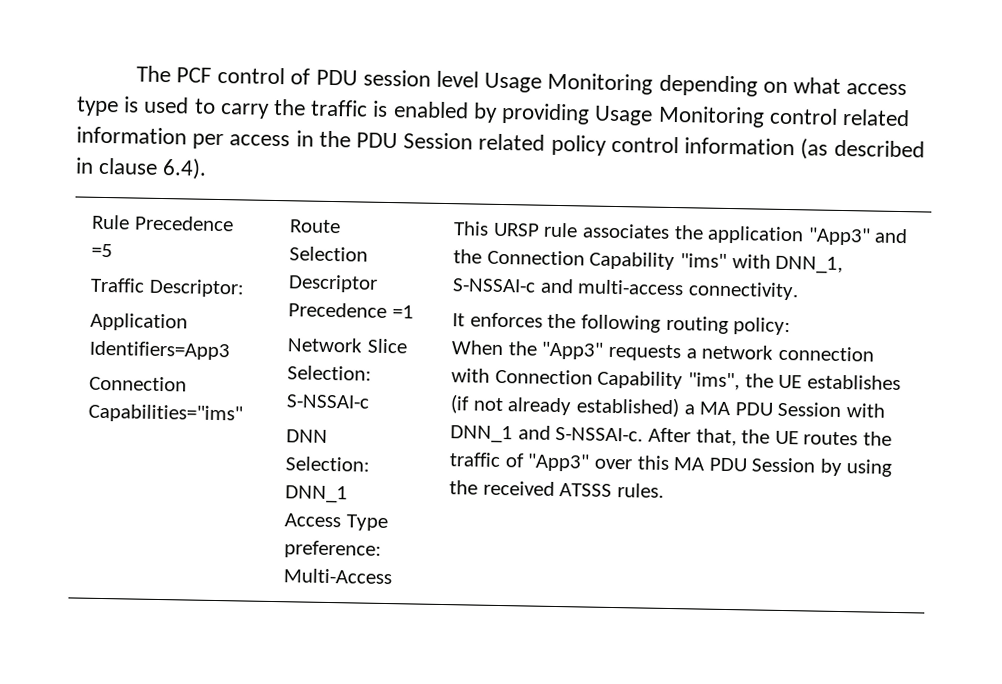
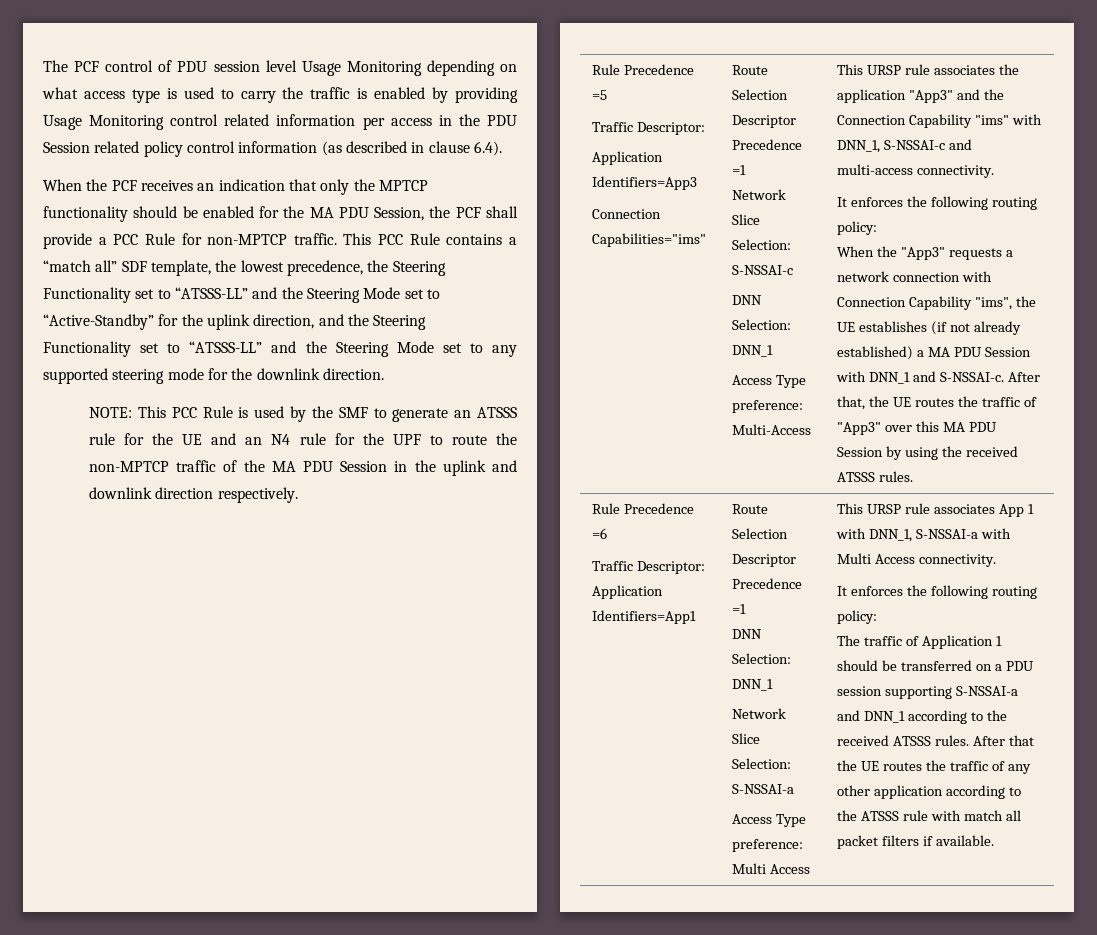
(208, 169) none -> [43,179,428,195] [43,206,518,222] [43,233,517,249] [43,260,446,276] [43,287,440,303] [43,314,427,330] [43,341,518,357] [43,368,384,384] [88,406,518,422] [88,433,517,445] [88,460,517,476] [88,487,298,503] // When the PCF receives an indication that only the MPTCP functionality should be enabled for the MA PDU Session, the PCF shall provide a PCC Rule for non-MPTCP traffic. This PCC Rule contains a “match all” SDF template, the lowest precedence, the Steering Functionality set to “ATSSS-LL” and the Steering Mode set to “Active-Standby” for the uplink direction, and the Steering Functionality set to “ATSSS-LL” and the Steering Mode set to any supported steering mode for the downlink direction. // NOTE: This PCC Rule is used by the SMF to generate an ATSSS rule for the UE and an N4 rule for the UPF to route the non-MPTCP traffic of the MA PDU Session in the uplink and downlink direction respectively.
(664, 490) none -> [592,503,695,514] [592,528,608,539] [592,561,706,574] [592,585,664,599] [592,610,697,624] [732,504,769,514] [732,528,789,539] [732,554,797,567] [732,578,803,589] [732,604,747,614] [732,629,763,639] [732,653,792,664] [732,679,774,691] [732,708,787,719] [732,733,761,744] [732,758,792,769] [732,784,795,794] [732,814,807,827] [732,839,804,852] [732,863,811,874] [837,503,1034,517] [836,528,1012,542] [837,553,997,567] [837,585,1037,599] [837,610,878,624] [837,635,1002,649] [837,660,1034,671] [837,686,1019,699] [837,710,1007,724] [837,735,1034,746] [837,760,1031,774] [837,785,1022,799] [837,810,1021,821] [837,835,995,849] // Rule Precedence =6 // Traffic Descriptor: Application Identifiers=App1 | Route Selection Descriptor Precedence =1 // DNN Selection: DNN_1 // Network Slice Selection: S-NSSAI-a // Access Type preference: Multi Access | This URSP rule associates App 1 with DNN_1, S-NSSAI-a with Multi Access connectivity. // It enforces the following routing policy: // The traffic of Application 1 should be transferred on a PDU session supporting S-NSSAI-a and DNN_1 according to the received ATSSS rules. After that the UE routes the traffic of any other application according to the ATSSS rule with match all packet filters if available.

